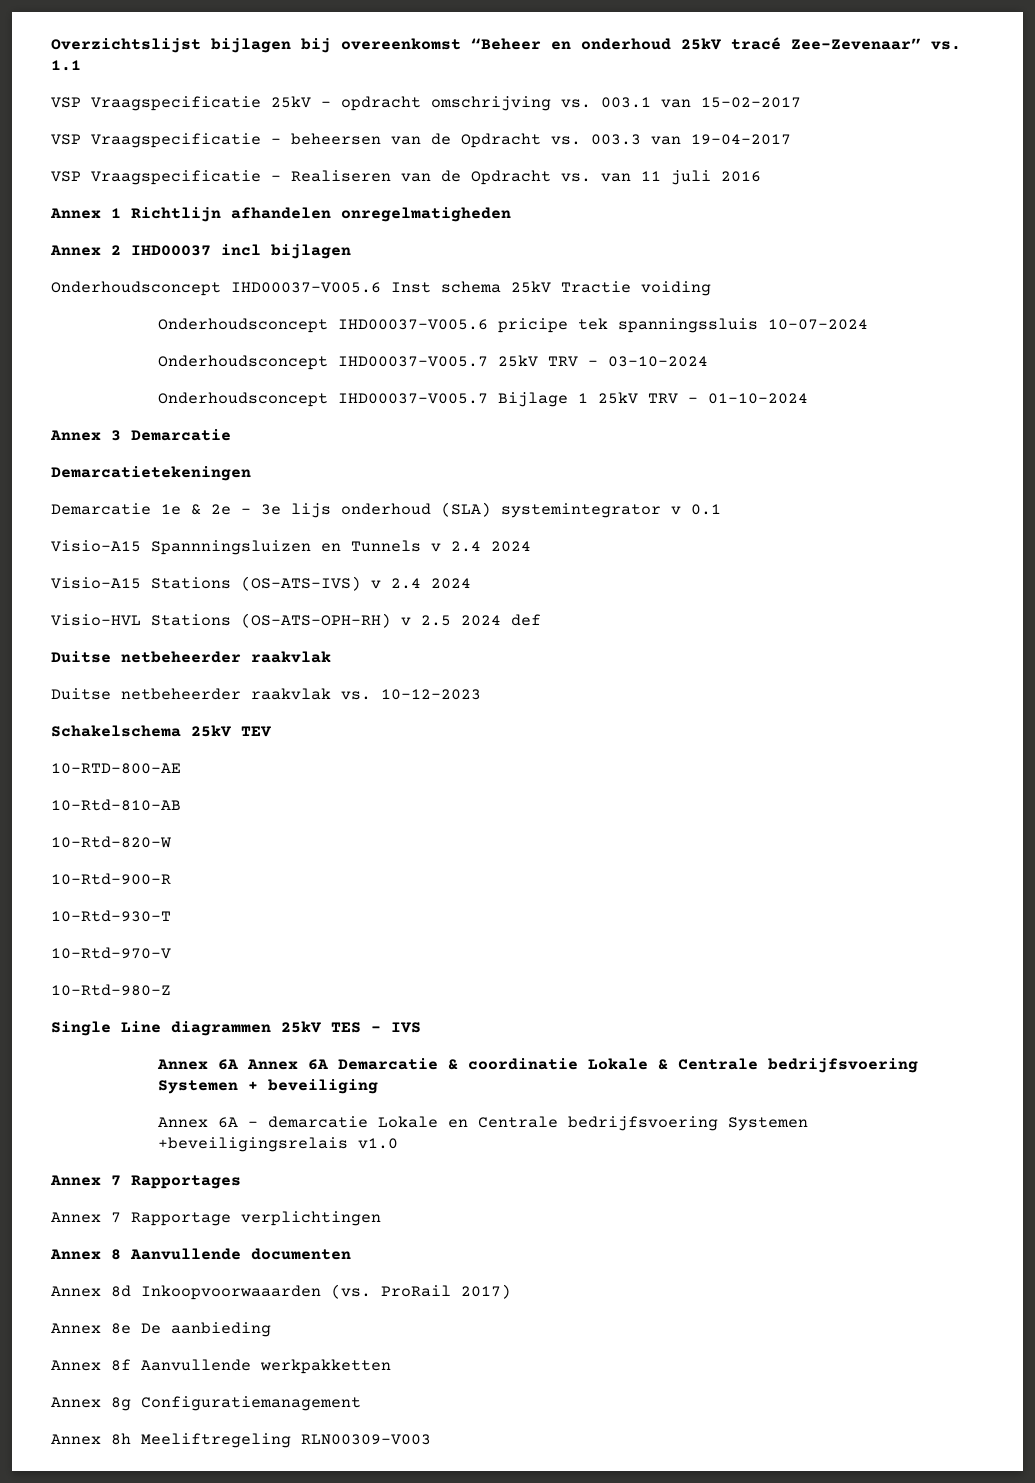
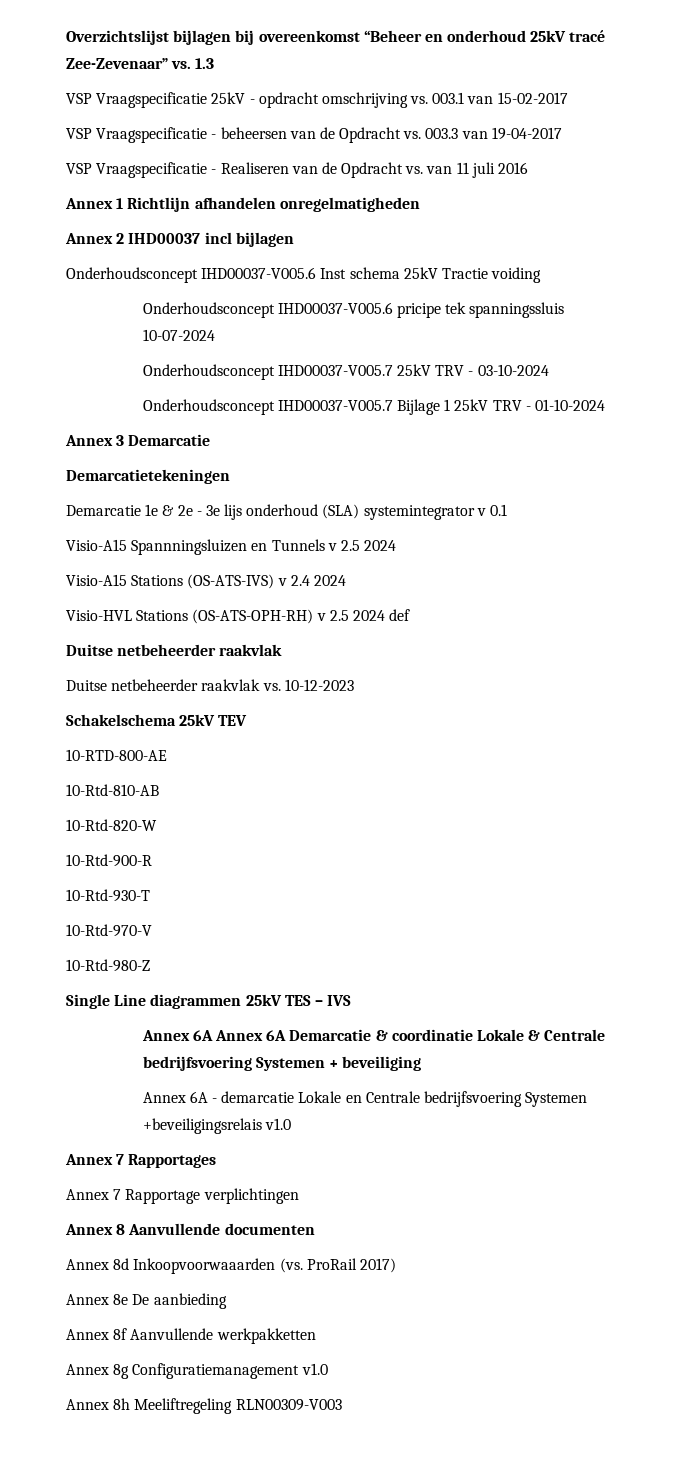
[51,60,81,71] 1.1 -> [195,58,215,69] 1.3
[451,541,481,552] 2.4 -> [340,540,360,551] 2.5
(361, 1403) none -> [301,1363,328,1375] v1.0

